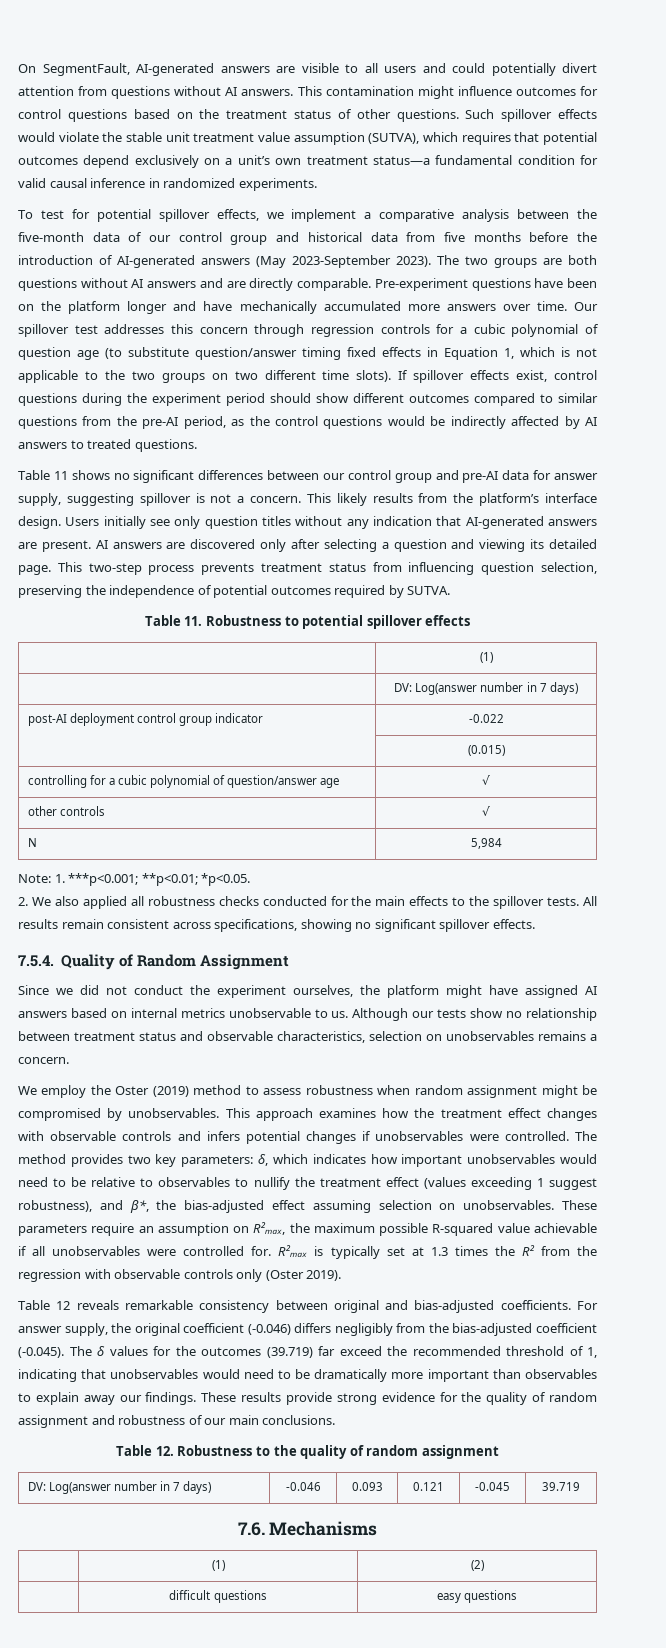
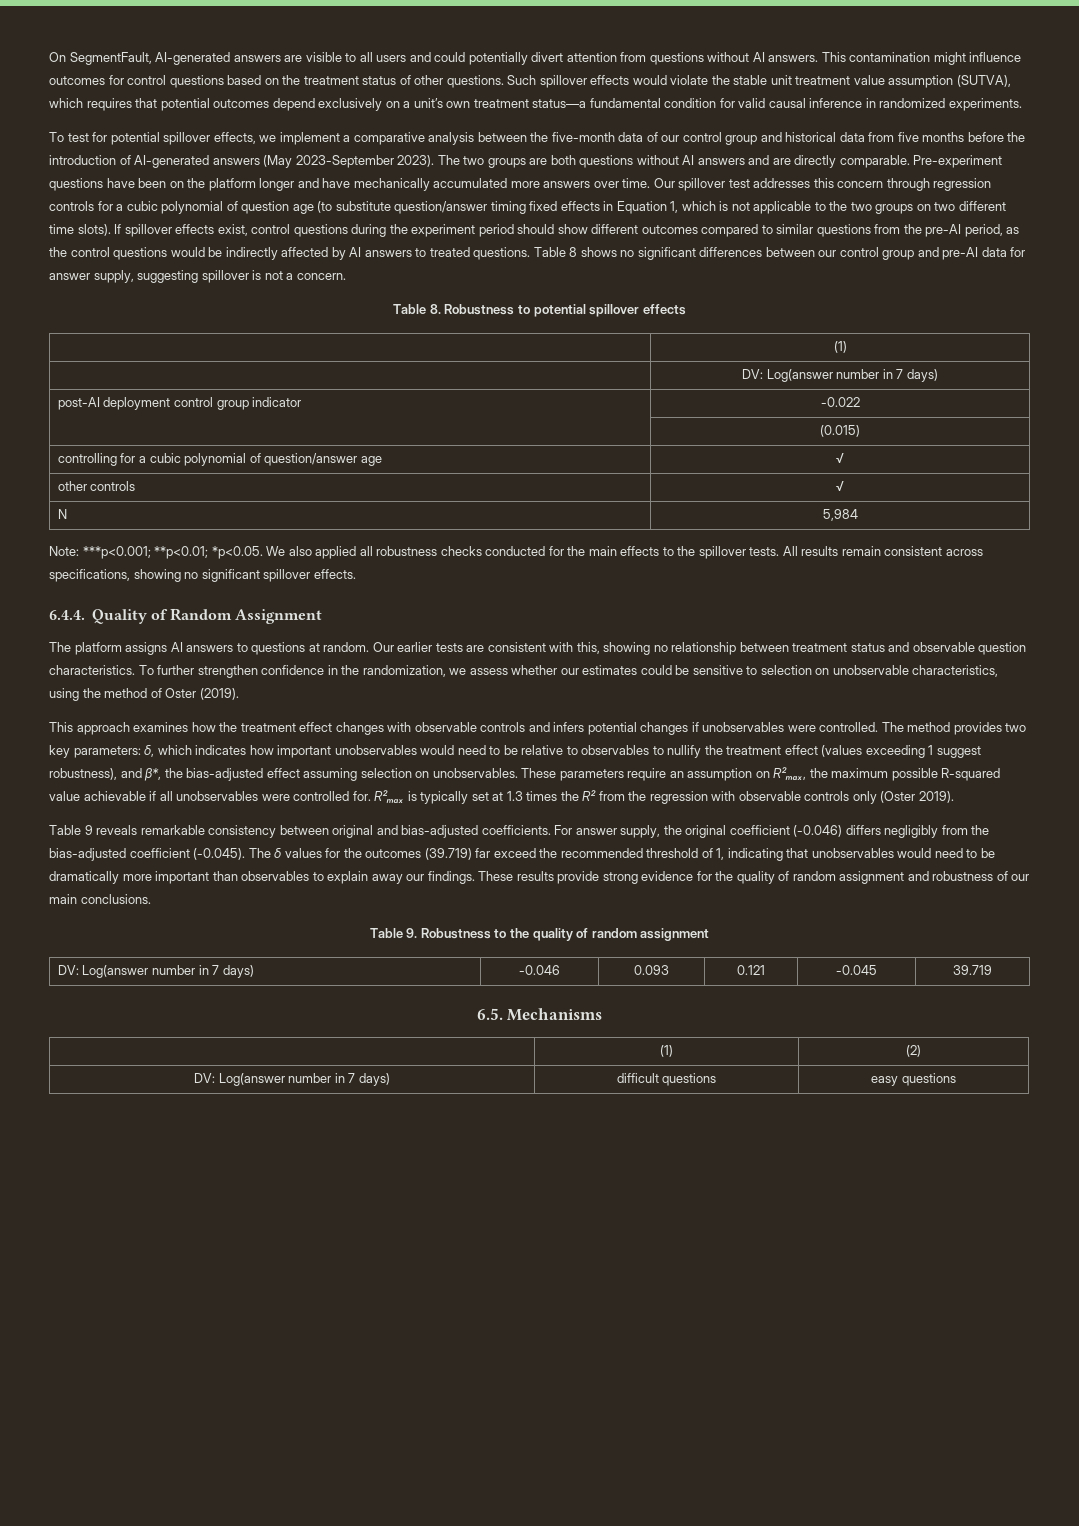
[18,470,68,480] // Table 11 -> [533,247,578,257] Table 8
[306,493,597,506] [18,516,597,529] [18,539,597,552] [18,562,597,575] [18,585,451,598] [144,615,203,626] This likely results from the platform’s interface design. Users initially see only question titles without any indication that AI-generated answers are present. AI answers are discovered only after selecting a question and viewing its detailed page. This two-step process prevents treatment status from influencing question selection, preserving the independence of potential outcomes required by SUTVA. // Table 11. -> [393,304,441,314] // Table 8.
[54,874,65,883] 1. -> (79, 551) none
[18,897,28,906] // 2. -> (263, 552) none
[18,955,54,967] 7.5.4. -> [49,610,85,620] 6.4.4.
[18,985,597,998] [18,1008,504,1021] Since we did not conduct the experiment ourselves, the platform might have assigned AI answers based on internal metrics unobservable to us. Although our tests show -> [49,642,651,655] The platform assigns AI answers to questions at random. Our earlier tests are consistent with this, showing
[277,1031,597,1043] [18,1057,69,1064] [18,1085,597,1098] [18,1108,220,1121] characteristics, selection on unobservables remains a concern. // We employ the Oster (2019) method to assess robustness when random assignment might be compromised by unobservables. -> [978,642,1027,655] [49,665,999,678] [49,688,239,701] question characteristics. To further strengthen confidence in the randomization, we assess whether our estimates could be sensitive to selection on unobservable characteristics, using the method of Oster (2019). //
[56,1301,71,1310] 12 -> [84,825,93,835] 9
[155,1446,174,1456] 12. -> [406,928,418,938] 9.
[237,1522,265,1536] 7.6. -> [476,1008,503,1020] 6.5.
(484, 1565) none -> [194,1073,390,1086] DV: Log(answer number in 7 days)

